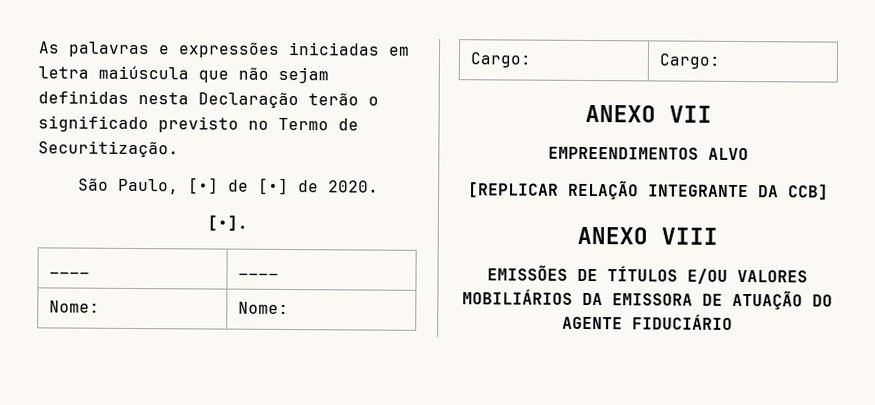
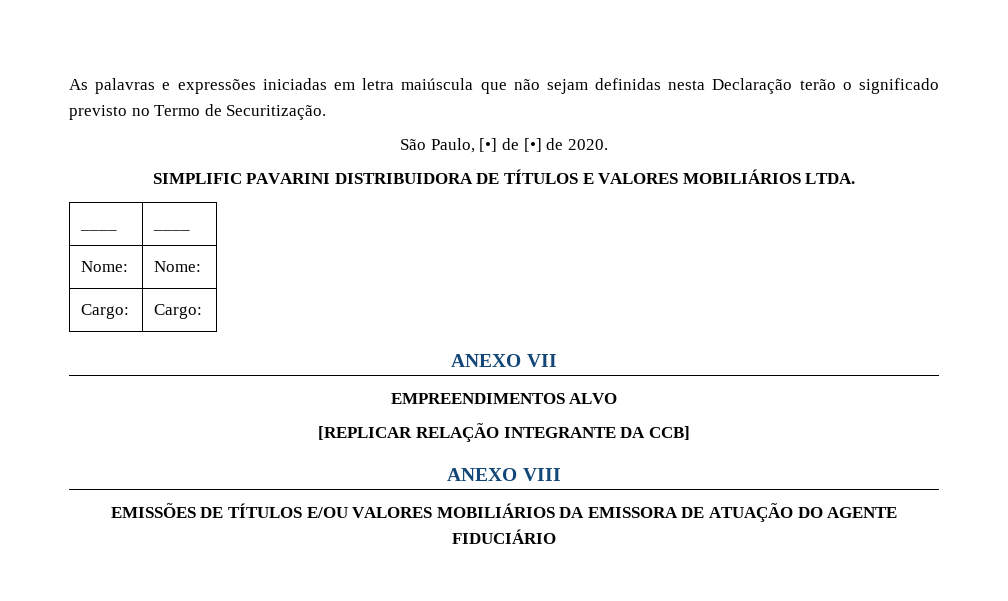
[206,215,248,231] [•]. -> [152,169,856,184] SIMPLIFIC PAVARINI DISTRIBUIDORA DE TÍTULOS E VALORES MOBILIÁRIOS LTDA.

